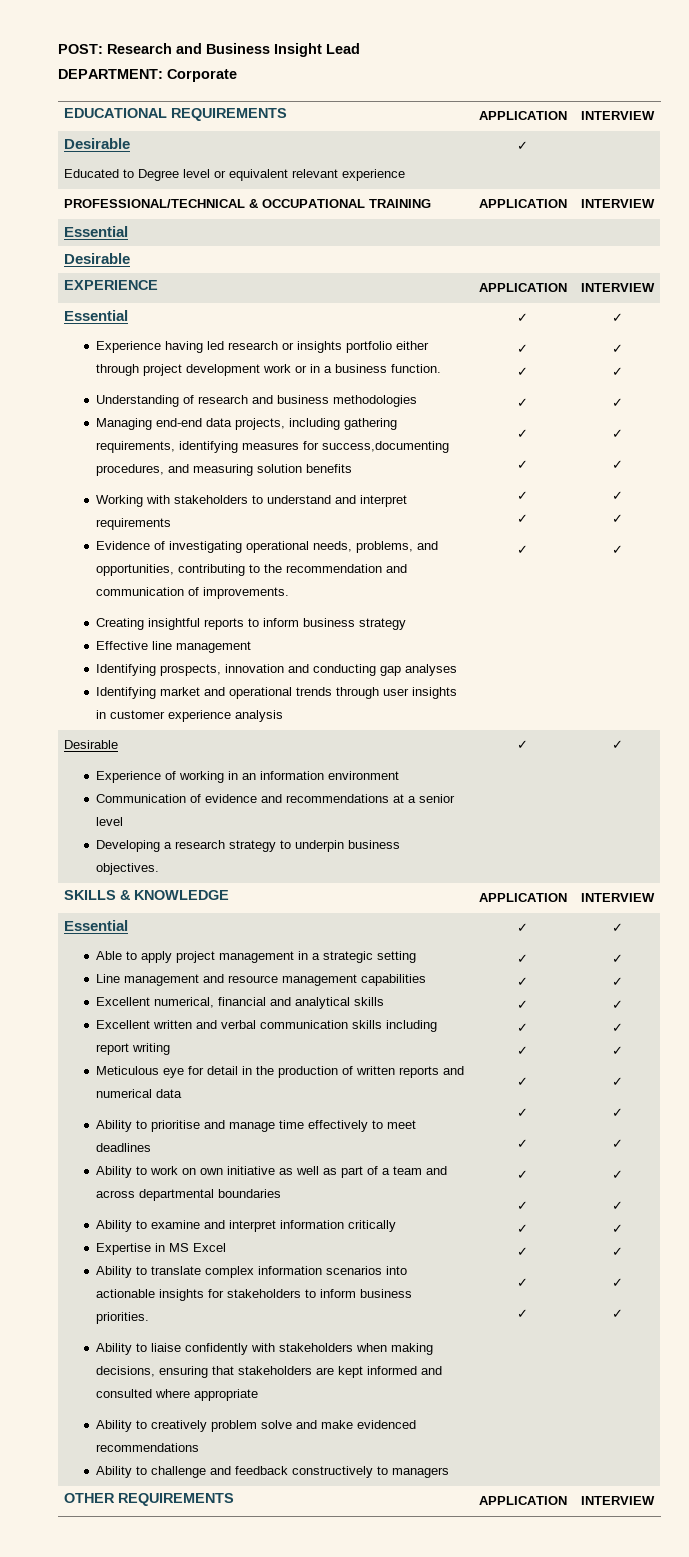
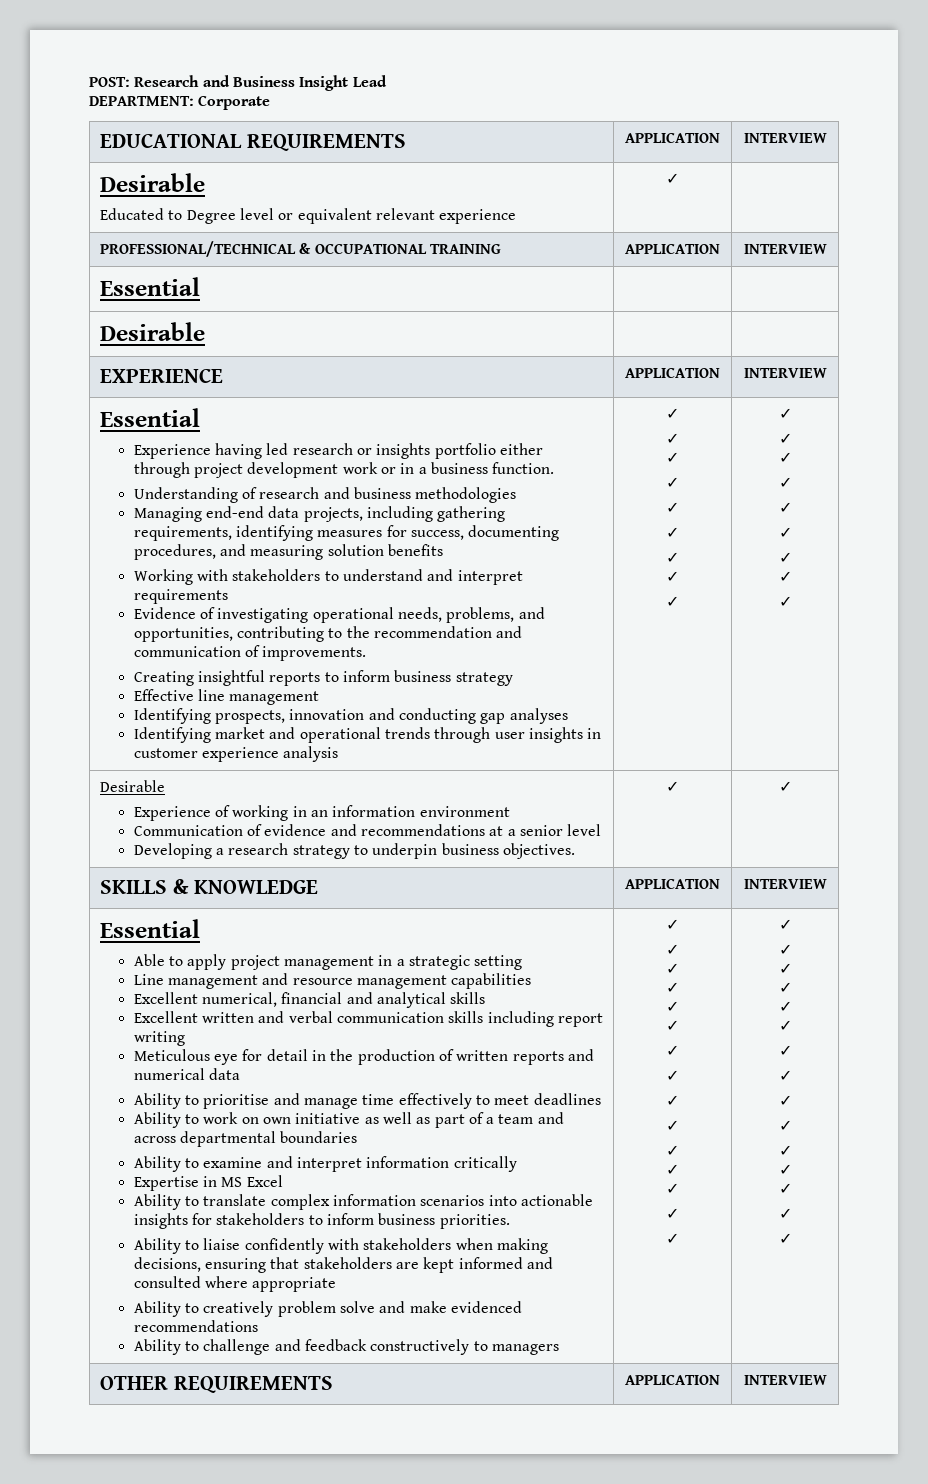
[321,441,449,453] success,documenting -> [410,525,560,541] success, documenting

